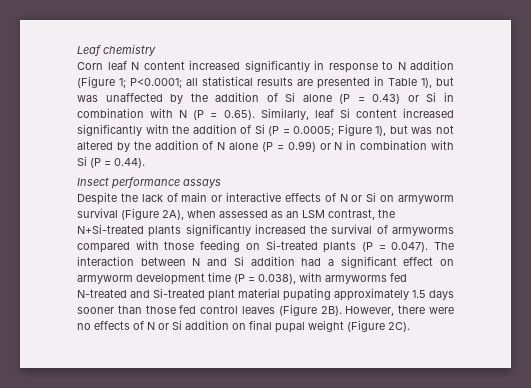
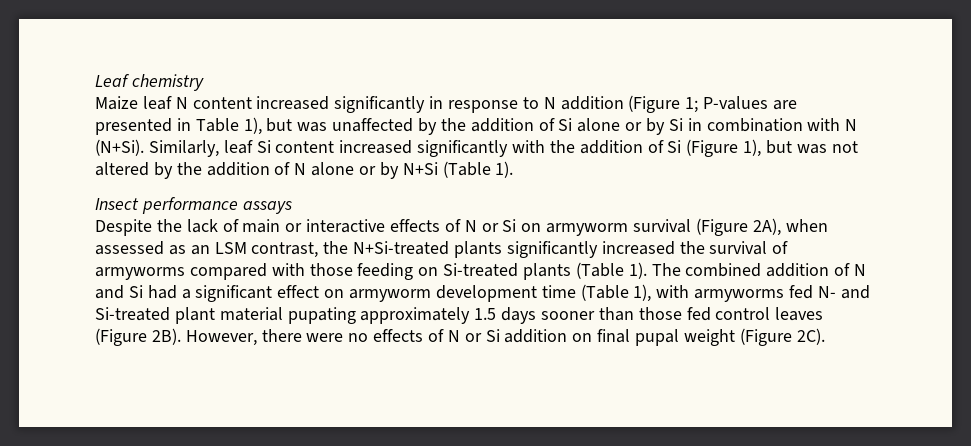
[77,62,103,70] Corn -> [95,96,138,110] Maize
[130,76,293,88] P<0.0001; all statistical results -> [703,96,769,110] P-values
[339,94,419,104] (P = 0.43) or -> [625,118,666,135] or by
[193,110,255,120] (P = 0.65). -> [95,139,144,156] (N+Si).
[268,124,372,136] (P = 0.0005; Figure -> [686,139,739,157] (Figure
[262,140,454,152] [77,156,145,168] (P = 0.99) or N in combination with Si (P = 0.44). -> [359,161,514,179] or by N+Si (Table 1).
[361,242,454,252] [77,256,186,266] (P = 0.047). The interaction between -> [575,262,851,279] (Table 1). The combined addition of
[250,256,295,266] addition -> (143, 291) none
[234,274,296,284] (P = 0.038), -> [580,284,652,302] (Table 1),
[77,289,127,298] N-treated -> [817,286,836,298] N-

